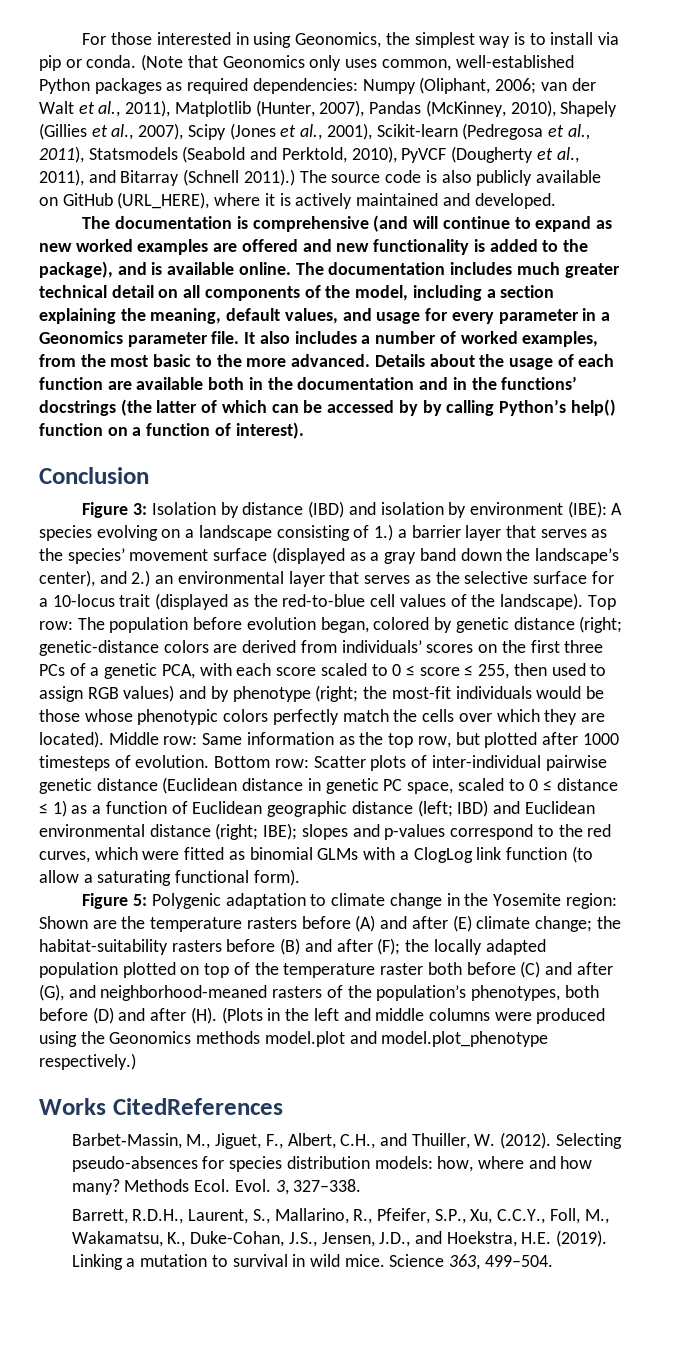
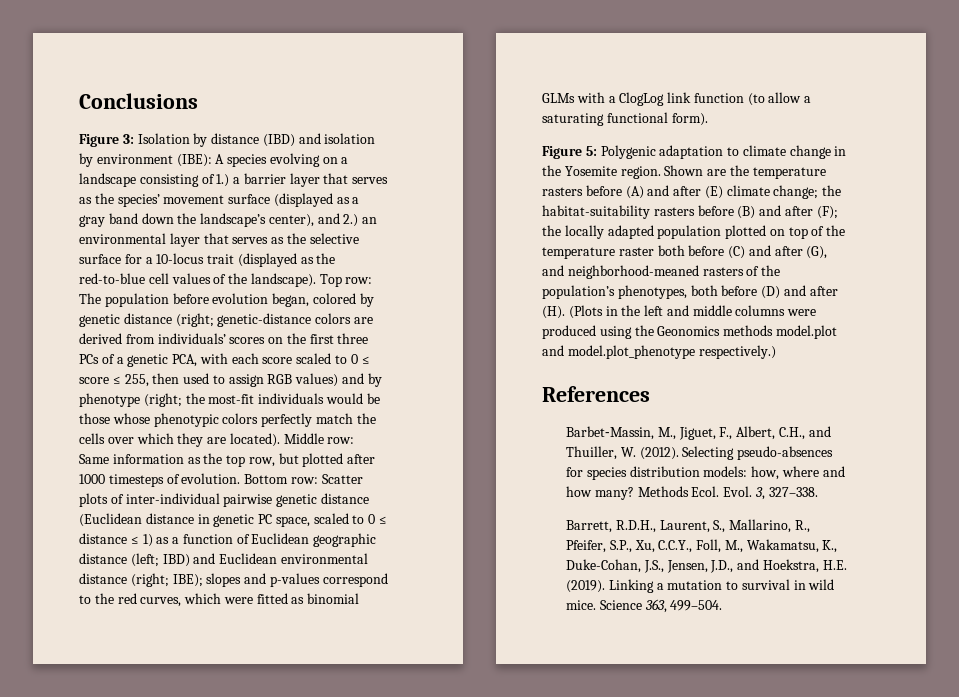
[82,32,620,48] [39,54,574,71] [39,77,596,94] [39,100,618,117] [39,123,590,140] [39,146,579,163] [39,169,601,186] [39,192,556,209] [82,215,612,232] [39,239,588,255] [39,261,620,278] [39,285,555,301] [39,308,610,324] [39,331,599,347] [39,354,615,370] [39,376,578,390] [39,399,616,416] [39,422,304,439] [39,467,149,484] For those interested in using Geonomics, the simplest way is to install via pip or conda. (Note that Geonomics only uses common, well-established Python packages as required dependencies: Numpy (Oliphant, 2006; van der Walt et al., 2011), Matplotlib (Hunter, 2007), Pandas (McKinney, 2010), Shapely (Gillies et al., 2007), Scipy (Jones et al., 2001), Scikit-learn (Pedregosa et al., 2011), Statsmodels (Seabold and Perktold, 2010), PyVCF (Dougherty et al., 2011), and Bitarray (Schnell 2011).) The source code is also publicly available on GitHub (URL_HERE), where it is actively maintained and developed. // The documentation is comprehensive (and will continue to expand as new worked examples are offered and new functionality is added to the package), and is available online. The documentation includes much greater technical detail on all components of the model, including a section explaining the meaning, default values, and usage for every parameter in a Geonomics parameter file. It also includes a number of worked examples, from the most basic to the more advanced. Details about the usage of each function are available both in the documentation and in the functions’ docstrings (the latter of which can be accessed by by calling Python’s help() function on a function of interest). // Conclusion -> [79,93,198,109] Conclusions
[565,893,617,909] region: -> [620,166,661,179] region.
[39,1098,283,1115] Works CitedReferences -> [542,386,650,402] References

